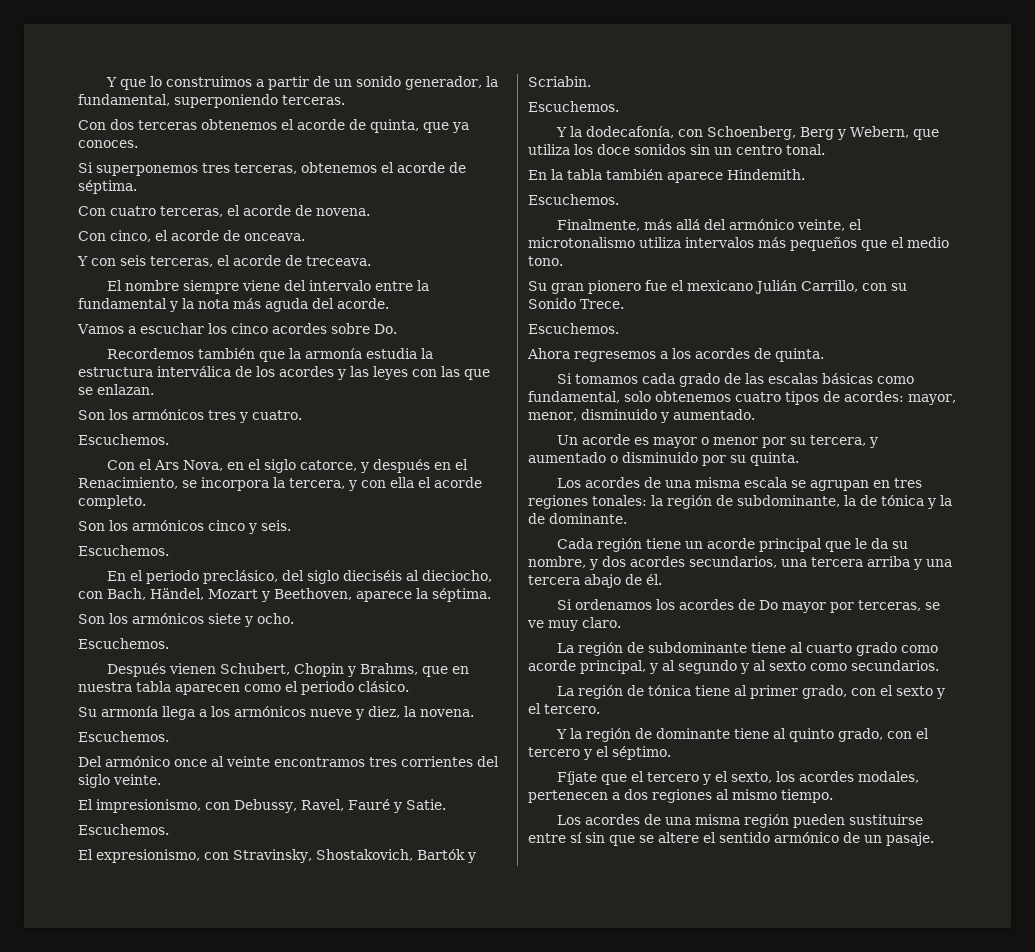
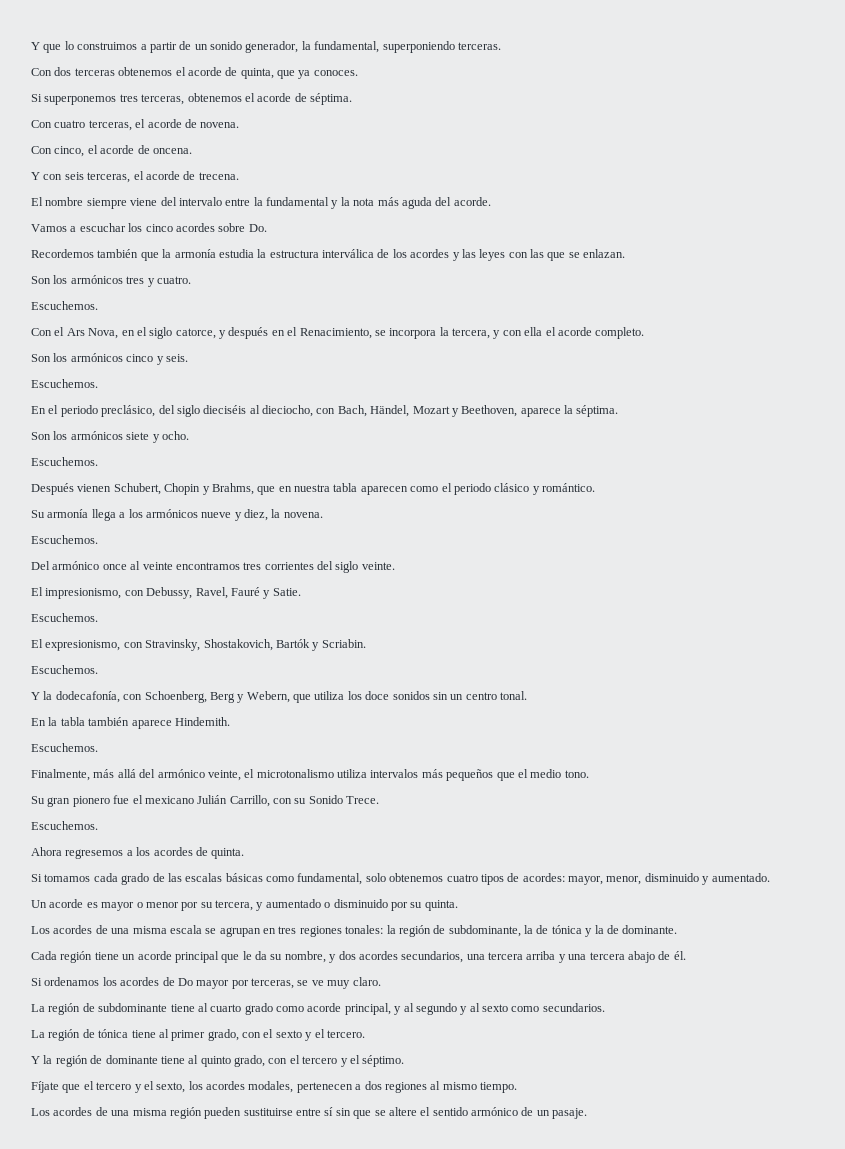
[244,233,305,241] onceava. -> [152,148,192,154] oncena.
[306,256,371,266] treceava. -> [198,172,239,180] trecena.
[358,681,409,692] clásico. -> [494,483,595,495] clásico y romántico.

